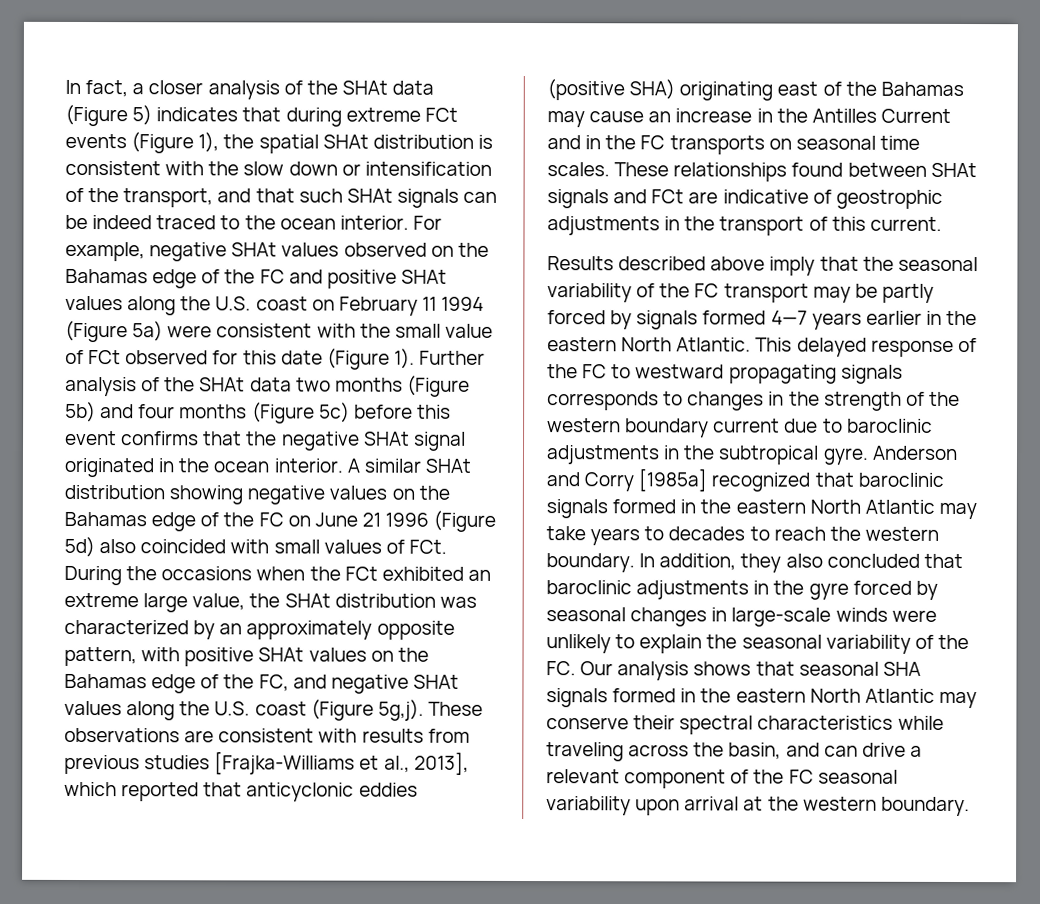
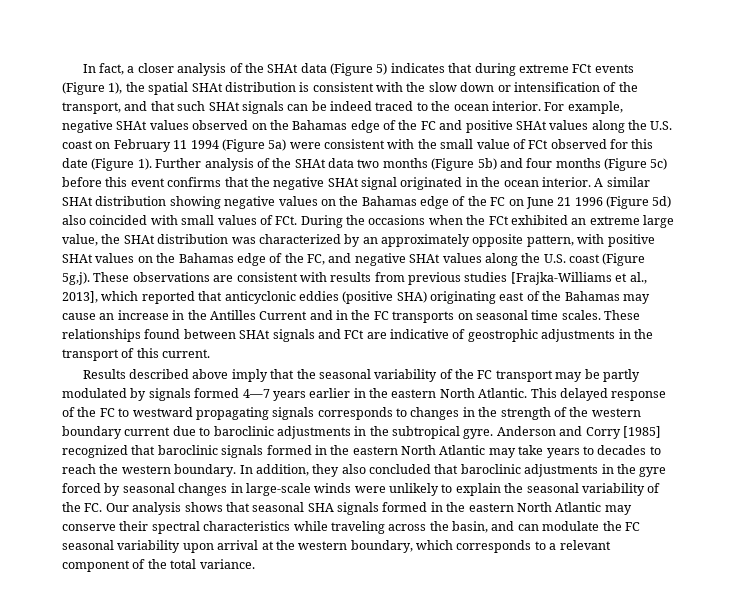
[547,310,606,325] forced -> [62,388,127,398] modulated
[638,468,708,492] [1985a] -> [622,426,661,438] [1985]
[861,742,922,757] [546,769,750,789] drive a relevant component of -> [542,521,600,531] modulate
[880,796,970,817] boundary. -> [350,540,611,553] [62,559,255,572] boundary, which corresponds to a relevant component of the total variance.

